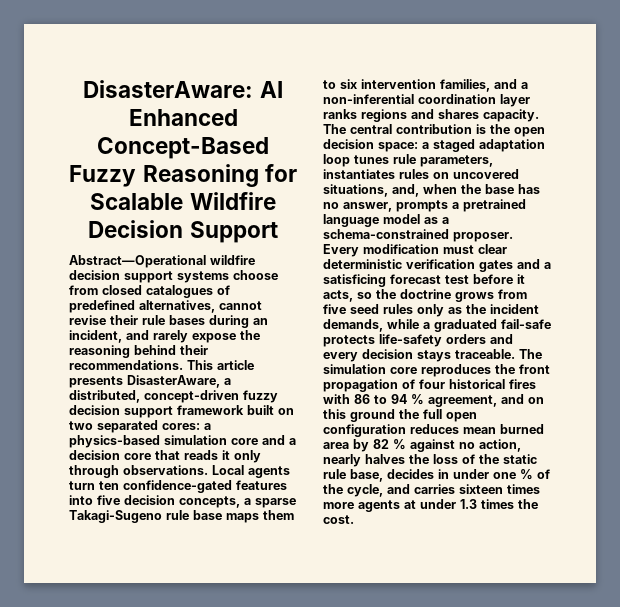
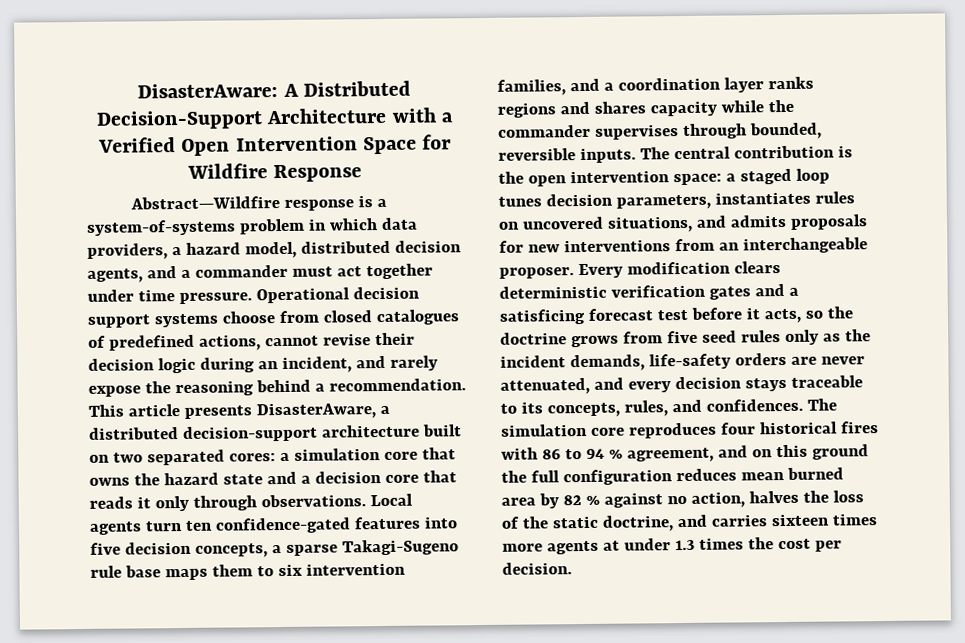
[259,81,283,98] [128,109,238,126] [97,137,269,159] [69,164,297,187] [90,192,276,210] [88,220,278,243] [69,255,255,268] AI Enhanced Concept-Based Fuzzy Reasoning for Scalable Wildfire Decision Support // Abstract—Operational wildfire -> [282,80,411,97] [96,107,454,130] [98,134,452,156] [186,163,363,183] [129,195,387,211] [86,217,418,236] [87,240,462,260] [87,263,433,283] [87,287,350,305] A Distributed Decision-Support Architecture with a Verified Open Intervention Space for Wildfire Response // Abstract—Wildfire response is a system-of-systems problem in which data providers, a hazard model, distributed decision agents, and a commander must act together under time pressure. Operational
[139,300,215,313] alternatives, -> [198,334,261,351] actions,
[142,315,205,325] rule bases -> [88,357,196,374] decision logic
[180,345,208,355] [69,360,183,370] their recommendations. -> [314,378,466,392] a recommendation.
[69,390,278,403] [69,405,244,418] distributed, concept-driven fuzzy decision support framework -> [89,424,420,442] distributed decision-support architecture
[69,435,258,448] physics-based simulation core -> [293,447,456,461] [89,472,263,486] simulation core that owns the hazard state
[323,94,414,104] non-inferential -> (614, 86) none
[483,109,539,122] capacity. -> [649,99,794,117] [498,122,822,140] [498,147,636,164] capacity while the commander supervises through bounded, reversible inputs.
[323,139,374,149] decision -> [569,170,670,184] intervention
[479,139,545,152] adaptation -> (792, 176) none
[393,154,416,164] rule -> [545,193,613,207] decision
[392,184,540,197] [323,199,526,212] [323,214,449,227] [323,229,449,239] and, when the base has no answer, prompts a pretrained language model as a schema-constrained -> [695,214,868,230] [499,237,868,254] and admits proposals for new interventions from an interchangeable
[443,244,507,254] must clear -> [733,261,781,274] clears
[387,319,551,332] [323,334,513,347] [323,349,542,362] [323,364,550,377] [323,379,415,392] while a graduated fail-safe protects life-safety orders and every decision stays traceable. The simulation core reproduces the front propagation of -> [648,352,865,370] [500,375,863,395] [500,398,837,418] [501,422,717,439] life-safety orders are never attenuated, and every decision stays traceable to its concepts, rules, and confidences. The simulation core reproduces
[446,412,477,422] open -> (560, 476) none
[323,454,361,467] nearly -> (745, 499) none
[323,469,550,482] [323,484,383,497] rule base, decides in under one % of the cycle, -> [601,515,674,532] doctrine,
[323,515,354,524] cost. -> [777,538,842,552] [502,562,572,575] cost per decision.

